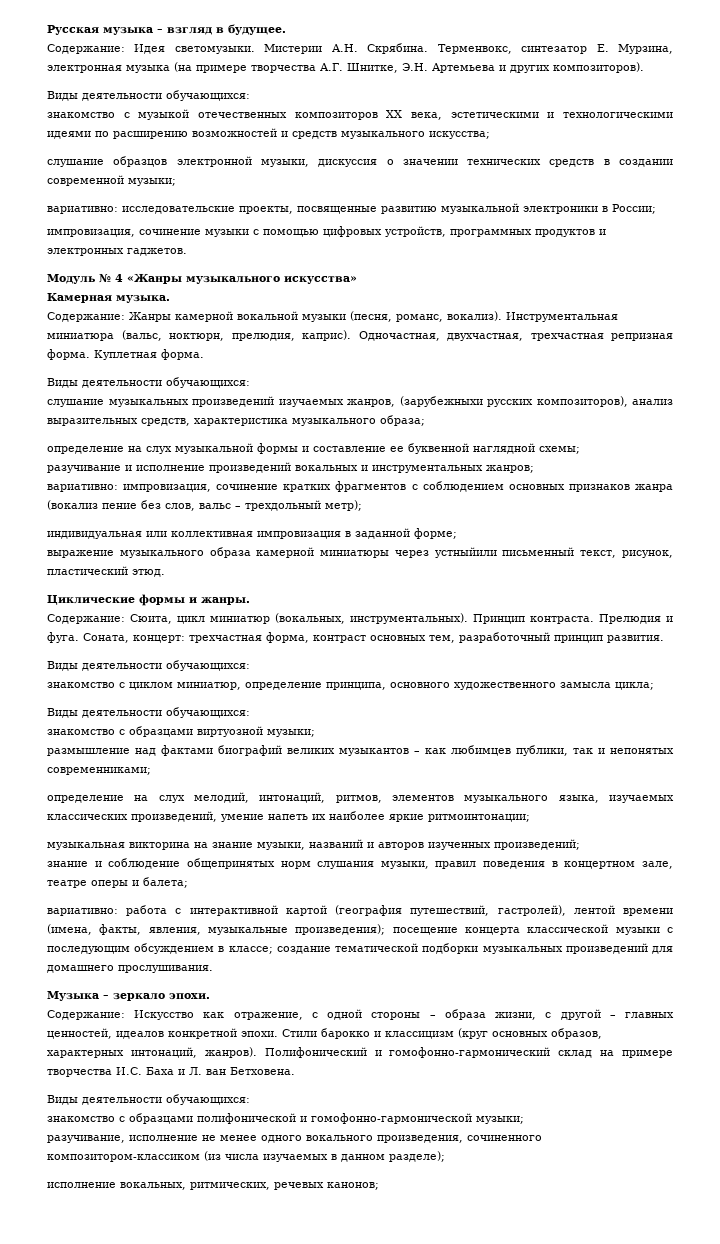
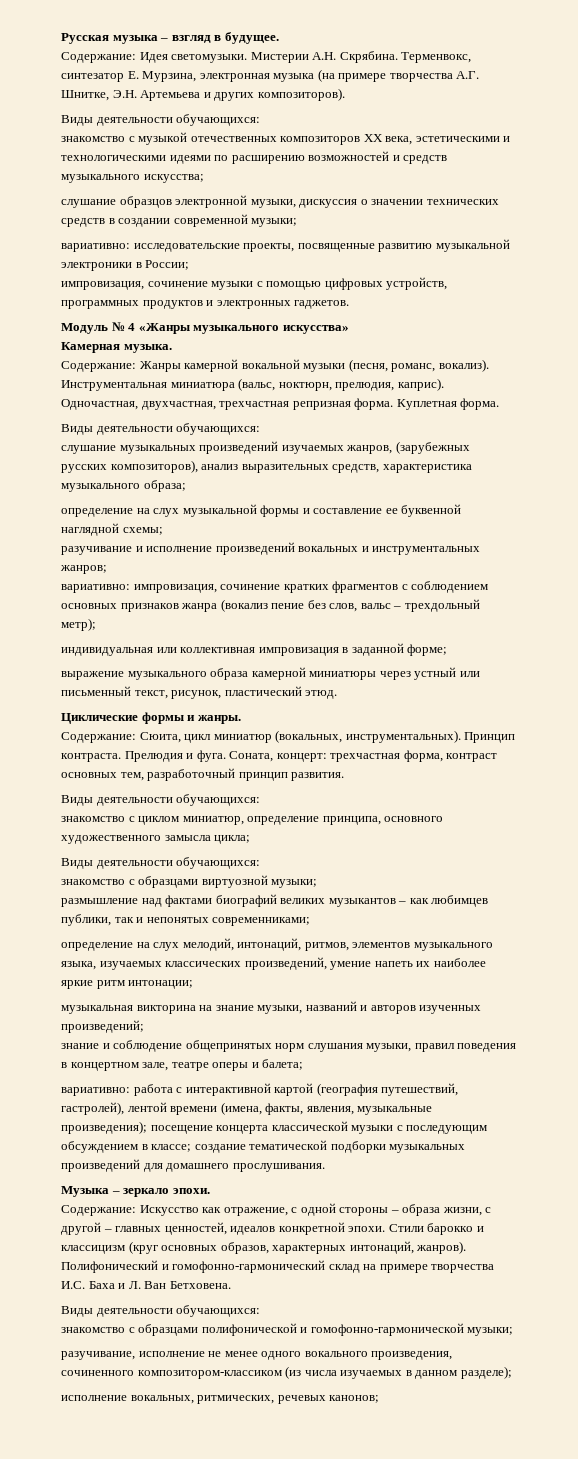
[399,396,483,407] (зарубежныхи -> [395,441,470,454] (зарубежных
[434,547,497,558] устныйили -> [414,667,480,680] устный или
[428,814,530,822] ритмоинтонации; -> [96,980,194,989] ритм интонации;
[206,1069,226,1075] ван -> [144,1281,167,1289] Ван

